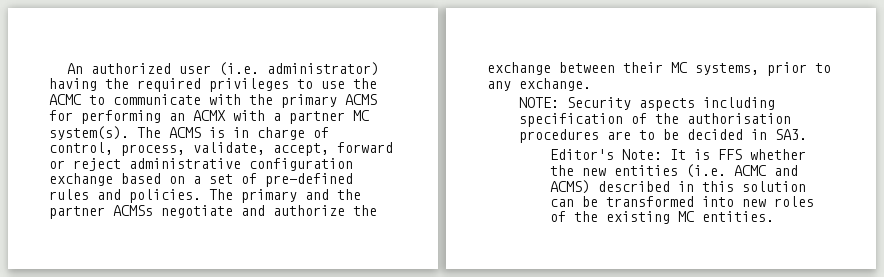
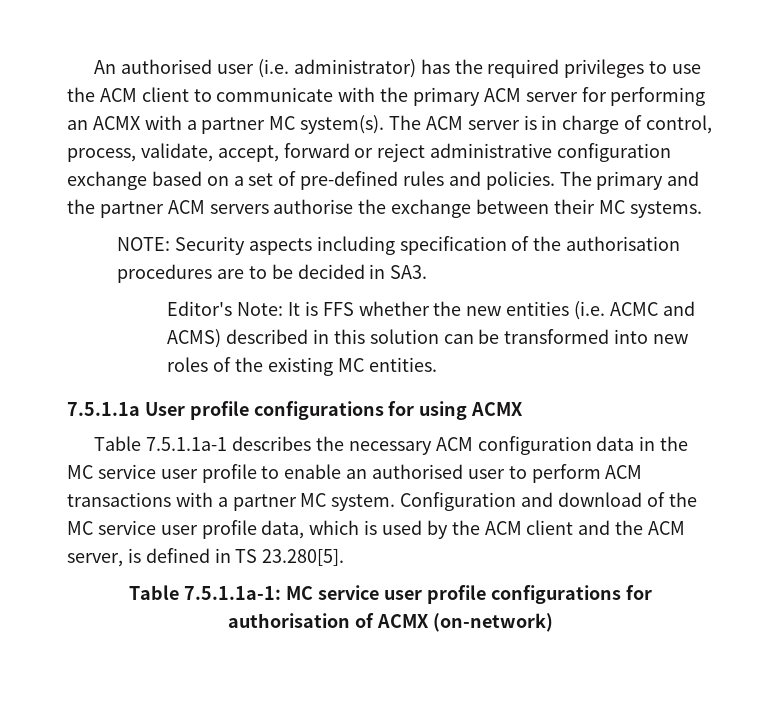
[91,63,172,74] authorized -> [121,59,213,74] authorised
[49,78,97,91] having -> [420,59,450,74] has
[49,94,81,105] ACMC -> [99,87,189,102] ACM client
[345,94,377,105] ACMS -> [483,88,578,102] ACM server
[169,127,201,138] ACMS -> [425,116,520,130] ACM server
[113,205,345,218] ACMSs negotiate and authorize -> [167,199,354,214] ACM servers authorise
[695,62,831,76] [487,78,591,91] systems, prior to any exchange. -> [629,201,702,218] systems.
(775, 216) none -> [67,401,524,420] [94,436,689,455] [67,464,643,483] [67,492,697,511] [67,520,686,539] [67,548,345,567] [129,585,652,604] [228,613,553,632] // 7.5.1.1a User profile configurations for using ACMX // Table 7.5.1.1a-1 describes the necessary ACM configuration data in the MC service user profile to enable an authorised user to perform ACM transactions with a partner MC system. Configuration and download of the MC service user profile data, which is used by the ACM client and the ACM server, is defined in TS 23.280[5]. // Table 7.5.1.1a-1: MC service user profile configurations for authorisation of ACMX (on-network)

